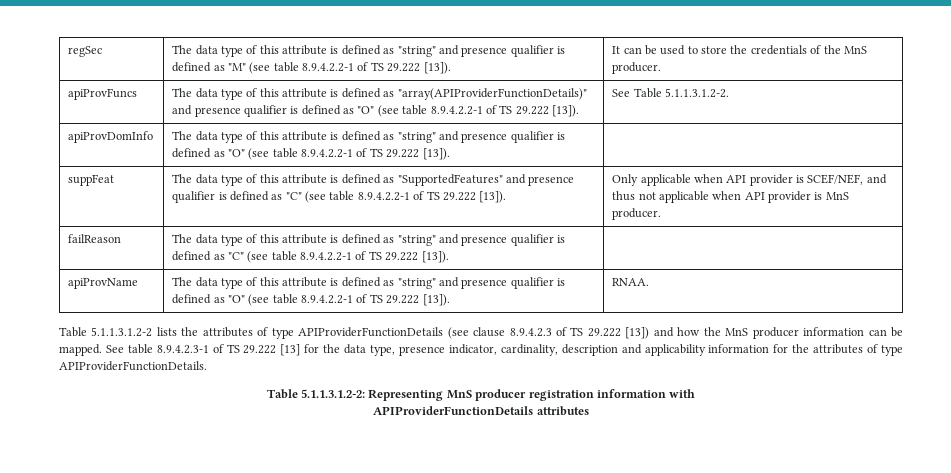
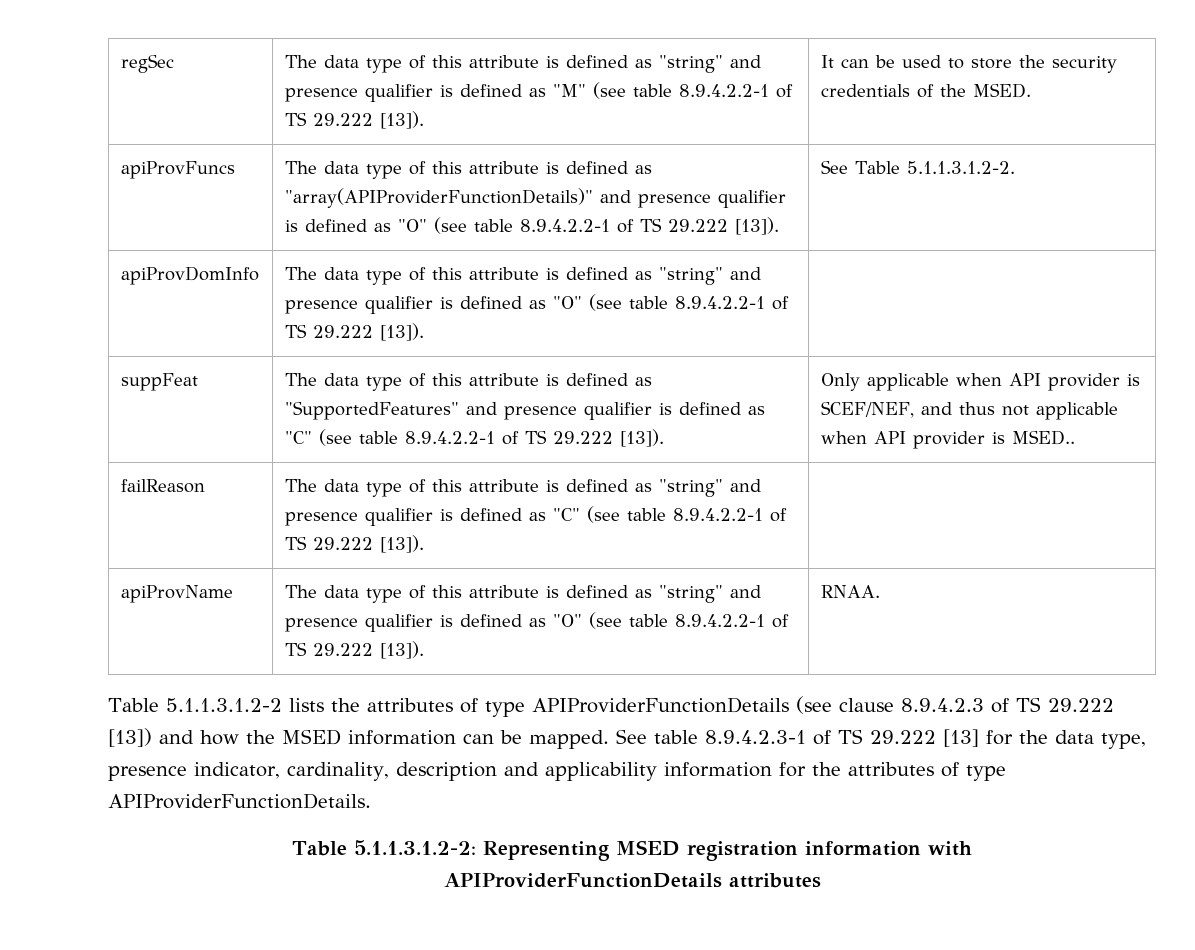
(748, 49) none -> [1051,56,1117,73] security
[843,46,867,54] [612,62,662,74] MnS producer. -> [972,83,1031,98] MSED.
[825,192,849,200] [612,208,662,220] MnS producer. -> [1011,430,1075,445] MSED..
[725,327,799,339] MnS producer -> [282,729,341,745] MSED
[446,389,527,401] MnS producer -> [615,840,680,856] MSED

